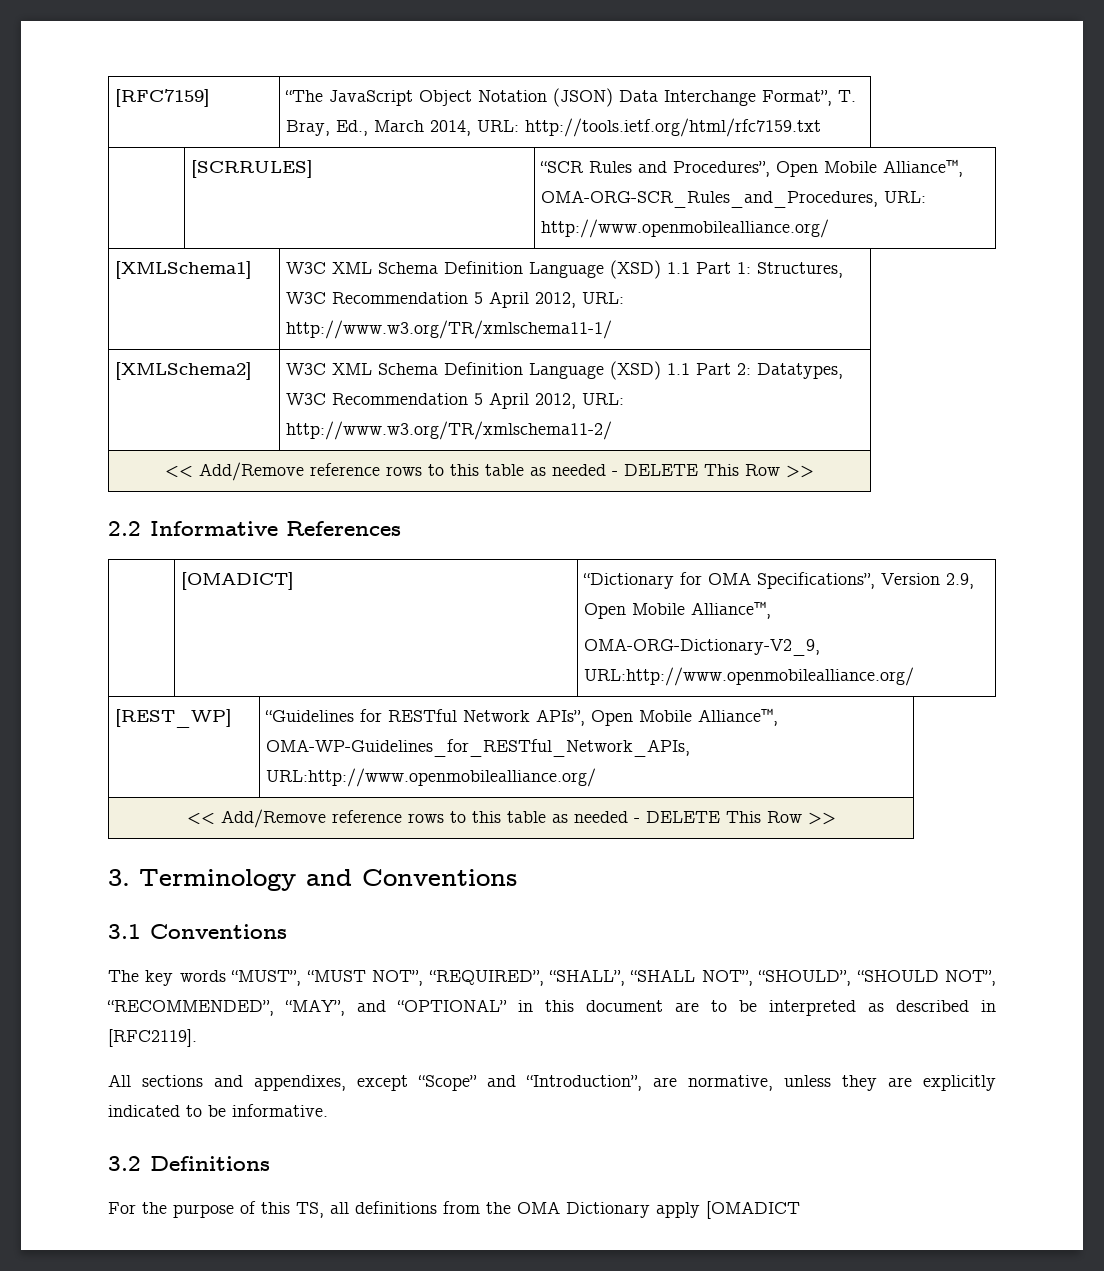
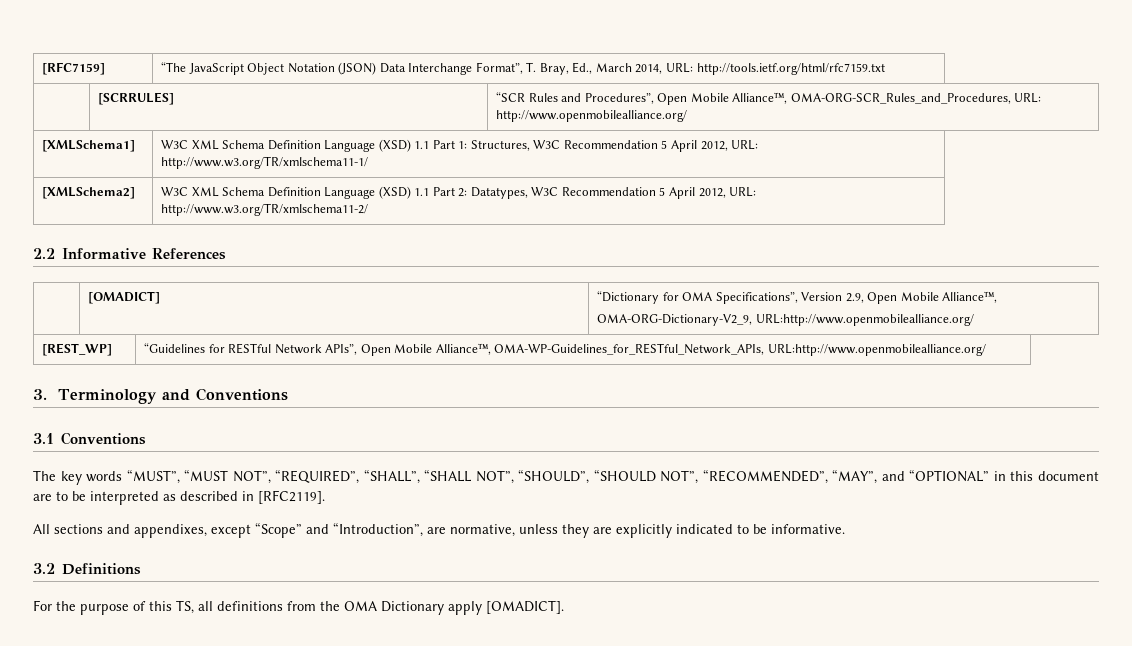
[165,462,814,481] // << Add/Remove reference rows to this table as needed - DELETE This Row >> -> (369, 209) none
[186,809,836,828] // << Add/Remove reference rows to this table as needed - DELETE This Row >> -> (986, 350) none
[706,1201,800,1219] [OMADICT -> [486,600,564,614] [OMADICT].

